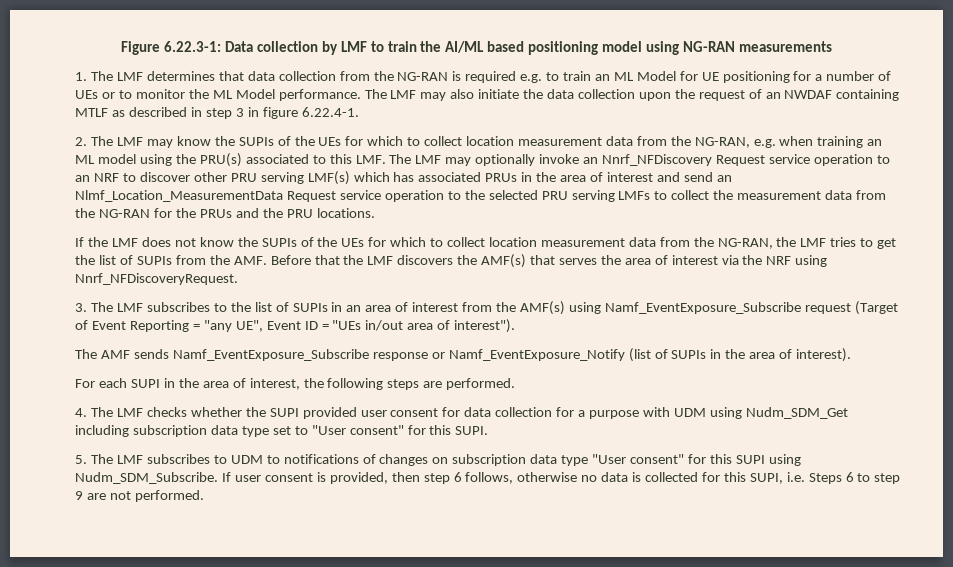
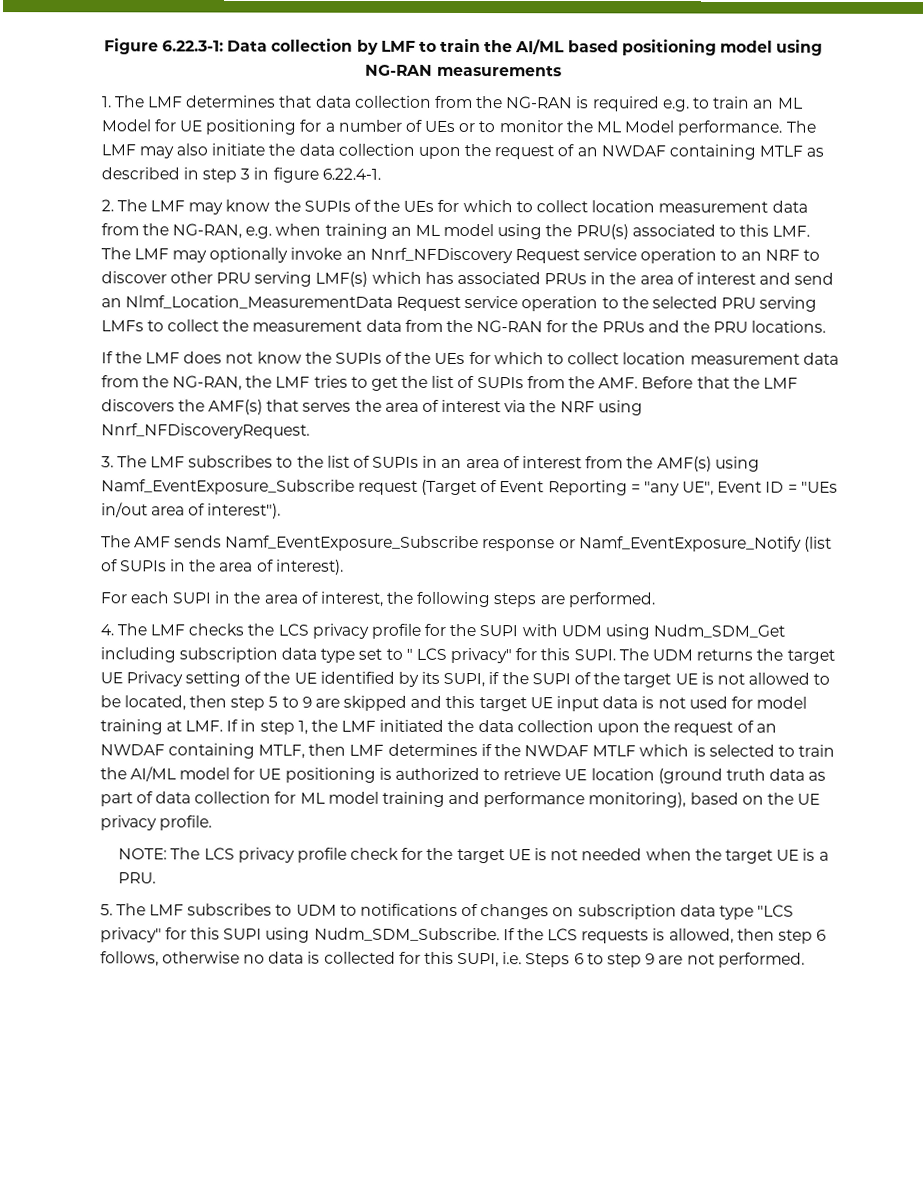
[190,407,639,419] whether the SUPI provided user consent for data collection for a purpose -> [247,623,519,639] the LCS privacy profile for the SUPI
[311,425,404,435] "User consent" -> [405,647,513,664] " LCS privacy"
(489, 430) none -> [618,648,835,664] [99,671,831,688] [99,695,808,712] [99,719,777,736] [99,743,836,759] [99,766,827,784] [99,791,821,808] [99,815,212,831] [118,847,829,864] [118,872,157,884] The UDM returns the target UE Privacy setting of the UE identified by its SUPI, if the SUPI of the target UE is not allowed to be located, then step 5 to 9 are skipped and this target UE input data is not used for model training at LMF. If in step 1, the LMF initiated the data collection upon the request of an NWDAF containing MTLF, then LMF determines if the NWDAF MTLF which is selected to train the AI/ML model for UE positioning is authorized to retrieve UE location (ground truth data as part of data collection for ML model training and performance monitoring), based on the UE privacy profile. // NOTE: The LCS privacy profile check for the target UE is not needed when the target UE is a PRU.
[592,454,684,464] "User consent" -> [757,904,795,917] [99,927,162,943] "LCS privacy"
[235,472,388,484] user consent is provided, -> [516,928,734,944] the LCS requests is allowed,

